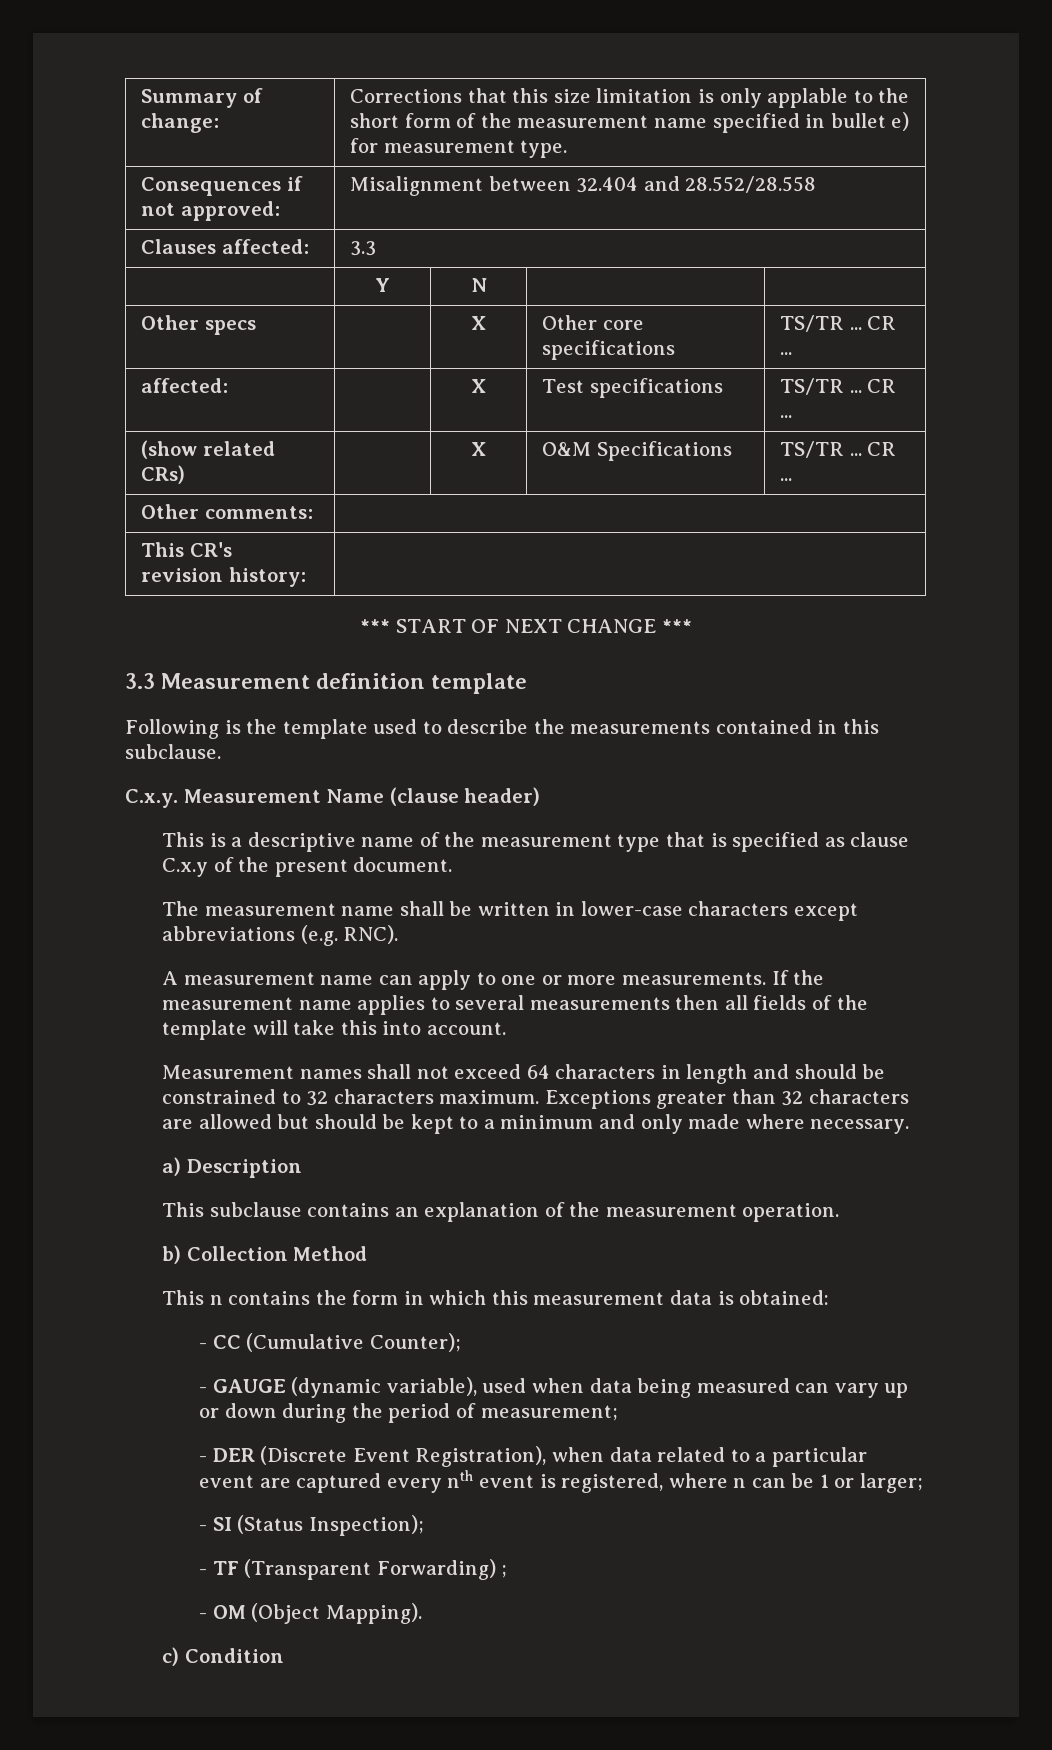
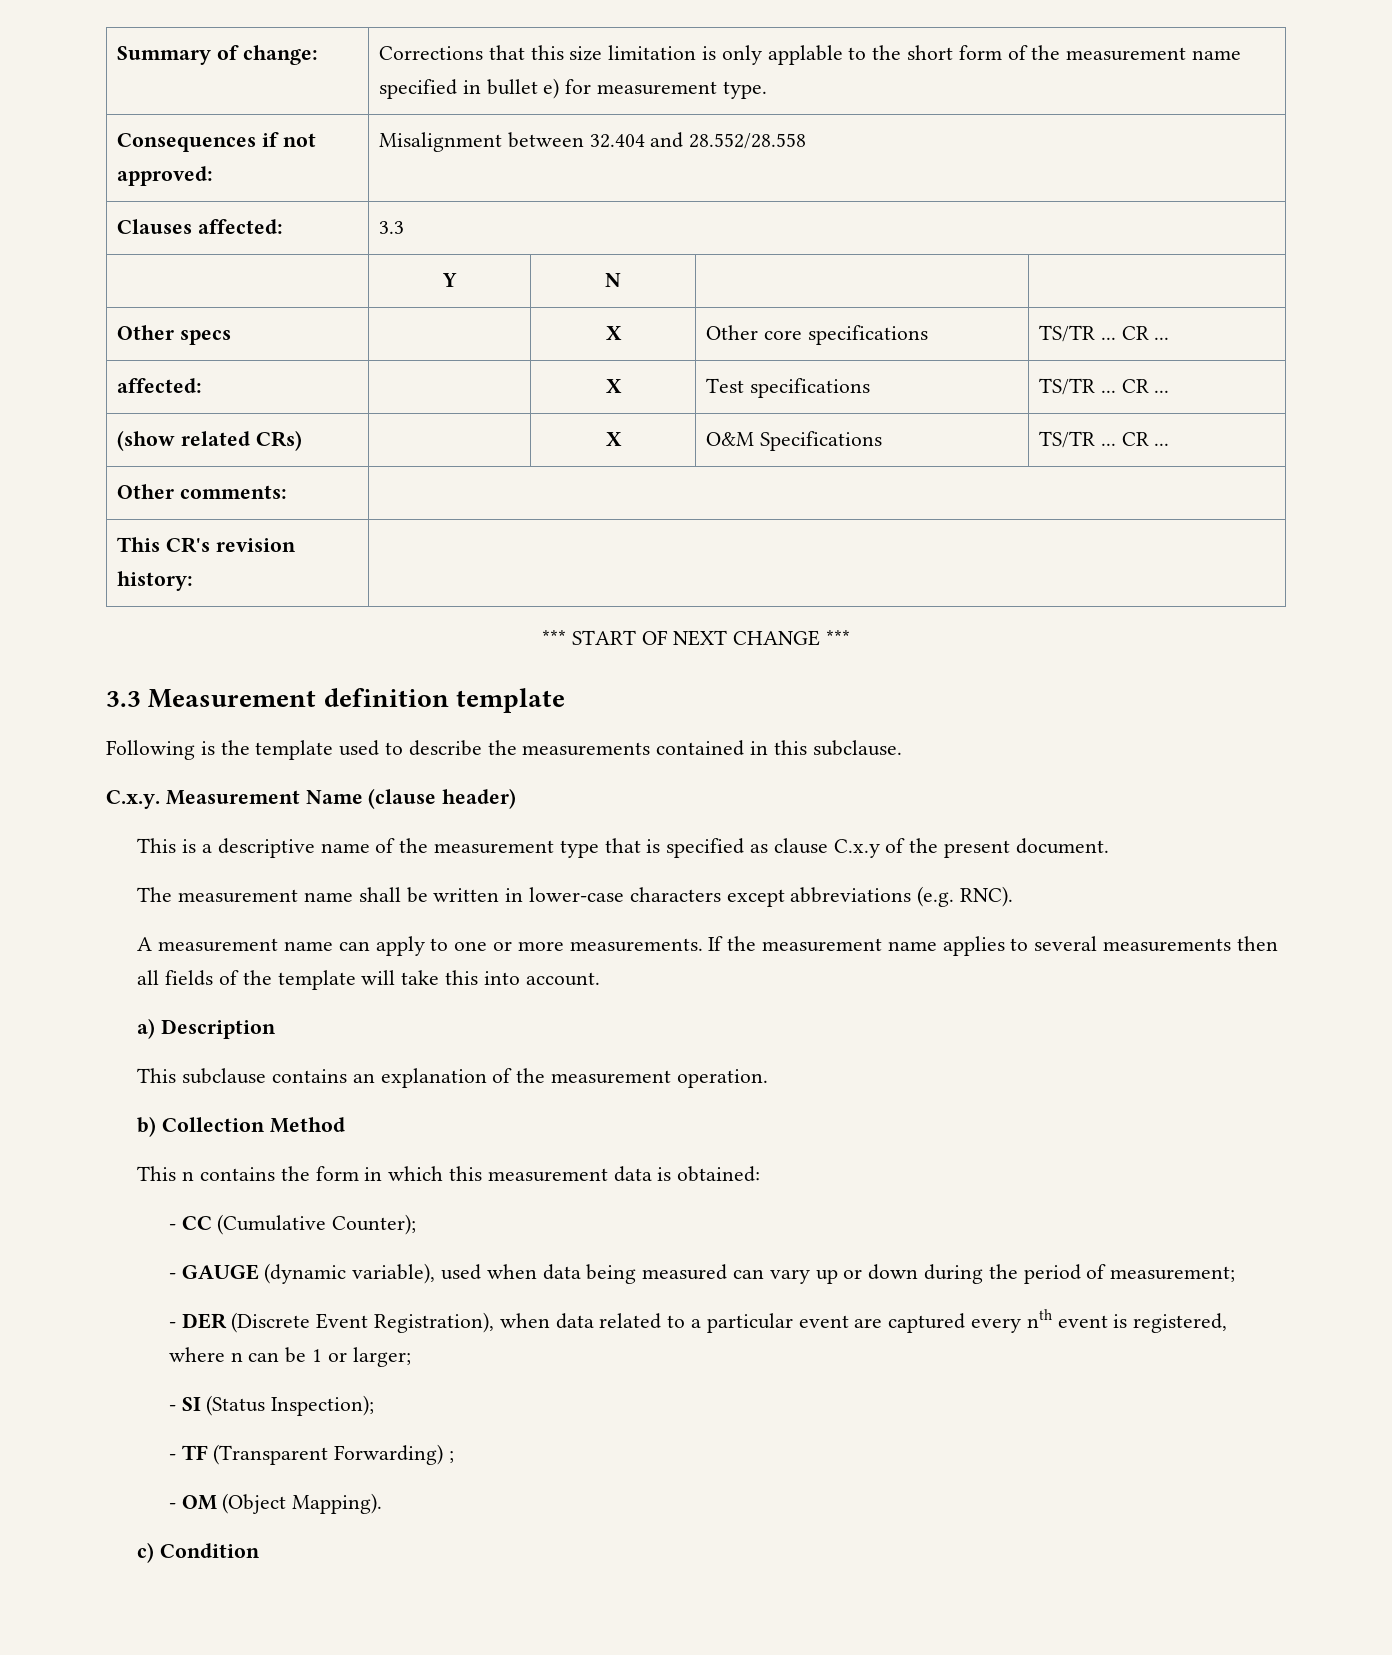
[162,1064,886,1084] [162,1089,909,1109] [162,1114,910,1134] // Measurement names shall not exceed 64 characters in length and should be constrained to 32 characters maximum. Exceptions greater than 32 characters are allowed but should be kept to a minimum and only made where necessary. -> (600, 979) none

